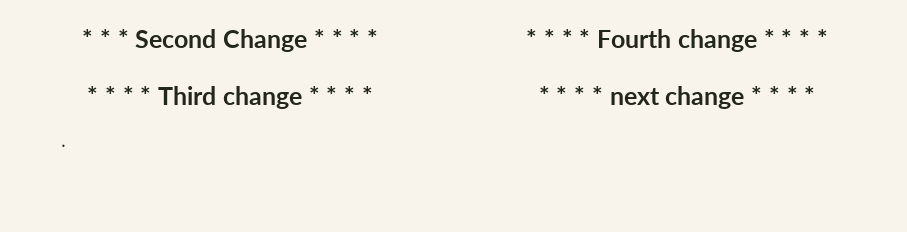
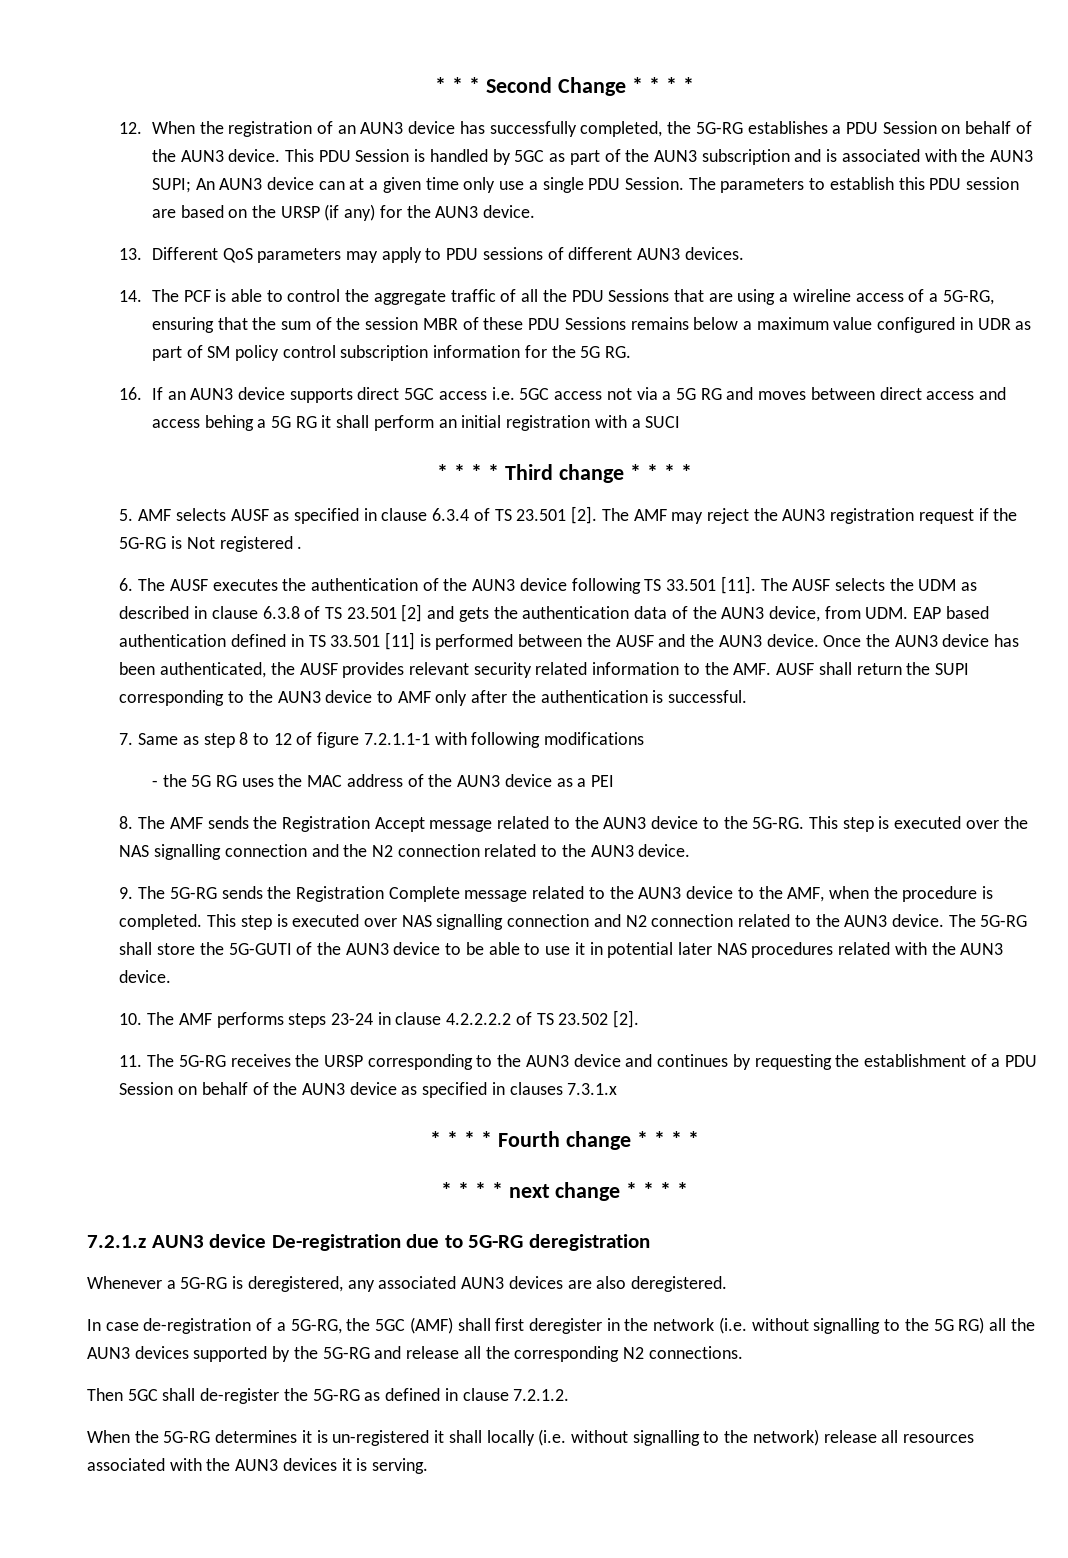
(378, 38) none -> [119,121,1032,137] [151,149,1034,165] [151,177,1020,193] [151,204,536,221] [119,247,744,263] [119,289,994,305] [151,317,1032,333] [151,345,632,361] [119,387,1007,403] [151,415,681,431] // 12. When the registration of an AUN3 device has successfully completed, the 5G-RG establishes a PDU Session on behalf of the AUN3 device. This PDU Session is handled by 5GC as part of the AUN3 subscription and is associated with the AUN3 SUPI; An AUN3 device can at a given time only use a single PDU Session. The parameters to establish this PDU session are based on the URSP (if any) for the AUN3 device. // 13. Different QoS parameters may apply to PDU sessions of different AUN3 devices. // 14. The PCF is able to control the aggregate traffic of all the PDU Sessions that are using a wireline access of a 5G-RG, ensuring that the sum of the session MBR of these PDU Sessions remains below a maximum value configured in UDR as part of SM policy control subscription information for the 5G RG. // 16. If an AUN3 device supports direct 5GC access i.e. 5GC access not via a 5G RG and moves between direct access and access behing a 5G RG it shall perform an initial registration with a SUCI
[61,144,67,147] . -> [119,506,1018,524] [119,536,303,552] [119,576,978,594] [119,604,989,622] [119,632,1020,650] [119,662,970,678] [119,690,748,706] [119,732,645,748] [151,774,614,787] [119,816,1028,832] [119,844,691,860] [119,886,994,902] [119,914,1028,930] [119,942,1004,958] [119,970,172,983] [119,1010,640,1028] [119,1054,1038,1070] [119,1082,618,1098] 5. AMF selects AUSF as specified in clause 6.3.4 of TS 23.501 [2]. The AMF may reject the AUN3 registration request if the 5G-RG is Not registered . // 6. The AUSF executes the authentication of the AUN3 device following TS 33.501 [11]. The AUSF selects the UDM as described in clause 6.3.8 of TS 23.501 [2] and gets the authentication data of the AUN3 device, from UDM. EAP based authentication defined in TS 33.501 [11] is performed between the AUSF and the AUN3 device. Once the AUN3 device has been authenticated, the AUSF provides relevant security related information to the AMF. AUSF shall return the SUPI corresponding to the AUN3 device to AMF only after the authentication is successful. // 7. Same as step 8 to 12 of figure 7.2.1.1-1 with following modifications // - the 5G RG uses the MAC address of the AUN3 device as a PEI // 8. The AMF sends the Registration Accept message related to the AUN3 device to the 5G-RG. This step is executed over the NAS signalling connection and the N2 connection related to the AUN3 device. // 9. The 5G-RG sends the Registration Complete message related to the AUN3 device to the AMF, when the procedure is completed. This step is executed over NAS signalling connection and N2 connection related to the AUN3 device. The 5G-RG shall store the 5G-GUTI of the AUN3 device to be able to use it in potential later NAS procedures related with the AUN3 device. // 10. The AMF performs steps 23-24 in clause 4.2.2.2.2 of TS 23.502 [2]. // 11. The 5G-RG receives the URSP corresponding to the AUN3 device and continues by requesting the establishment of a PDU Session on behalf of the AUN3 device as specified in clauses 7.3.1.x
(816, 95) none -> [87,1234,650,1251] [87,1276,727,1292] [87,1317,1035,1334] [87,1346,743,1362] [87,1388,570,1404] [87,1429,975,1446] [87,1458,429,1474] // 7.2.1.z AUN3 device De-registration due to 5G-RG deregistration // Whenever a 5G-RG is deregistered, any associated AUN3 devices are also deregistered. // In case de-registration of a 5G-RG, the 5GC (AMF) shall first deregister in the network (i.e. without signalling to the 5G RG) all the AUN3 devices supported by the 5G-RG and release all the corresponding N2 connections. // Then 5GC shall de-register the 5G-RG as defined in clause 7.2.1.2. // When the 5G-RG determines it is un-registered it shall locally (i.e. without signalling to the network) release all resources associated with the AUN3 devices it is serving.

